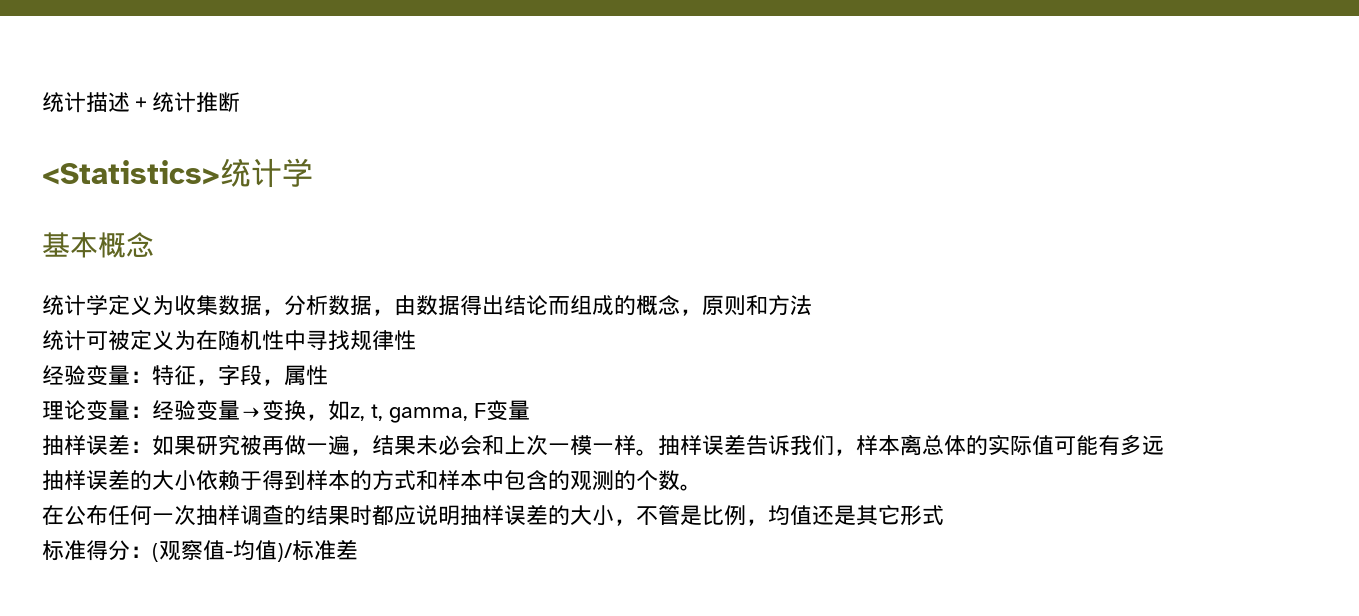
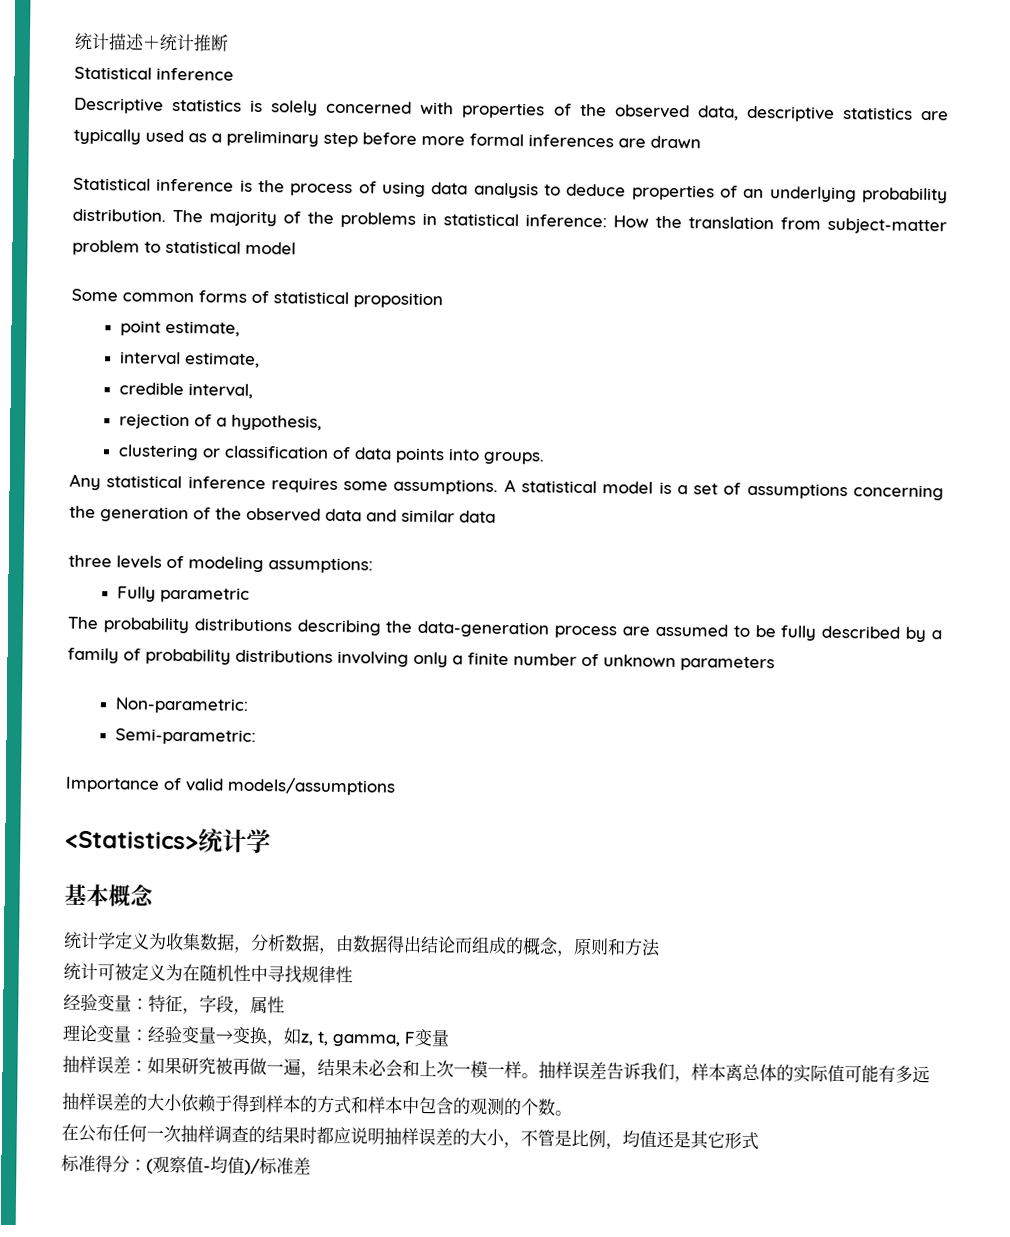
(240, 102) none -> [74,66,234,81] [74,97,950,122] [73,128,701,149] [73,177,949,204] [72,208,947,235] [72,239,296,256] [71,288,443,309] [120,320,241,337] [120,351,261,369] [119,382,254,399] [119,413,323,431] [118,444,546,465] [69,473,945,501] [69,505,496,523] [68,554,373,574] [117,586,251,603] [67,616,943,643] [67,647,775,672] [115,697,250,714] [115,728,257,746] [65,776,396,796] // Statistical inference // Descriptive statistics is solely concerned with properties of the observed data, descriptive statistics are typically used as a preliminary step before more formal inferences are drawn // Statistical inference is the process of using data analysis to deduce properties of an underlying probability distribution. The majority of the problems in statistical inference: How the translation from subject-matter problem to statistical model // Some common forms of statistical proposition // point estimate, // interval estimate, // credible interval, // rejection of a hypothesis, // clustering or classification of data points into groups. // Any statistical inference requires some assumptions. A statistical model is a set of assumptions concerning the generation of the observed data and similar data // three levels of modeling assumptions: // Fully parametric // The probability distributions describing the data-generation process are assumed to be fully described by a family of probability distributions involving only a finite number of unknown parameters // Non-parametric: // Semi-parametric: // Importance of valid models/assumptions

